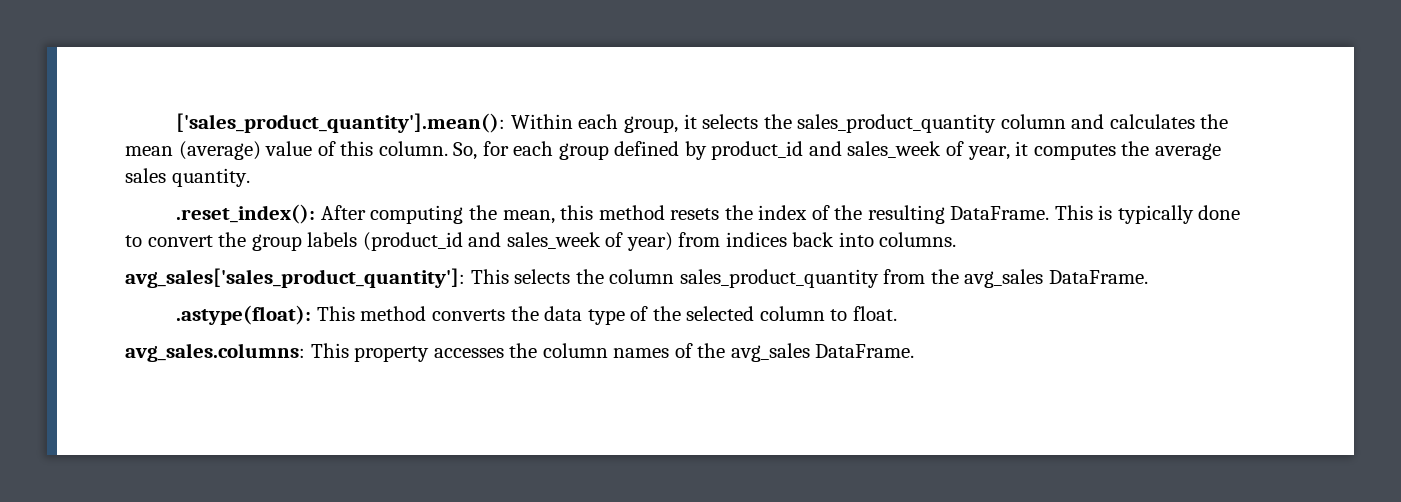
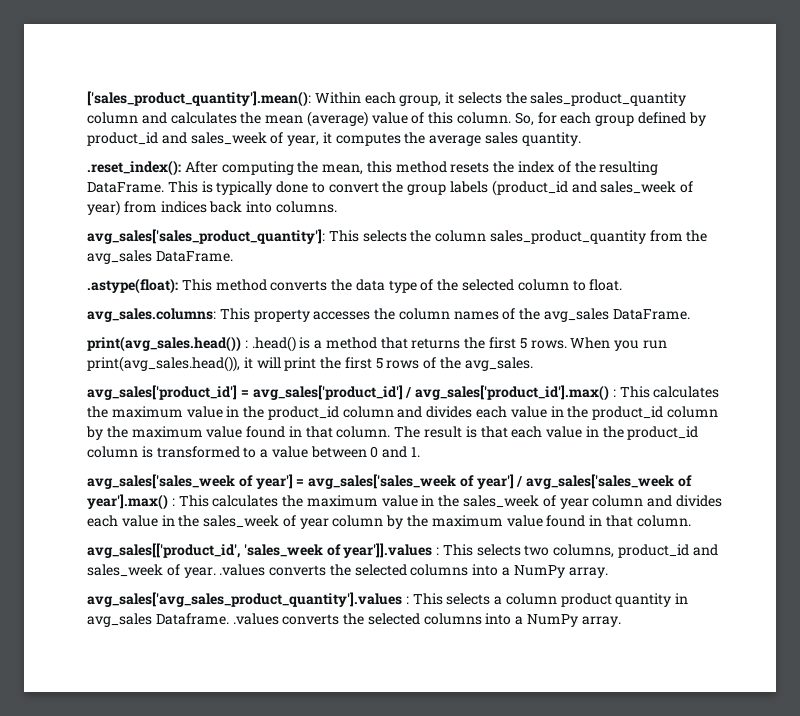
(915, 351) none -> [87,336,667,352] [87,356,533,372] [87,385,720,401] [87,406,718,420] [86,426,699,440] [87,446,421,458] [87,474,693,489] [87,494,722,510] [87,515,691,529] [87,543,718,558] [87,564,608,578] [87,592,689,607] [87,613,621,627] // print(avg_sales.head()) : .head() is a method that returns the first 5 rows. When you run print(avg_sales.head()), it will print the first 5 rows of the avg_sales. // avg_sales['product_id'] = avg_sales['product_id'] / avg_sales['product_id'].max() : This calculates the maximum value in the product_id column and divides each value in the product_id column by the maximum value found in that column. The result is that each value in the product_id column is transformed to a value between 0 and 1. // avg_sales['sales_week of year'] = avg_sales['sales_week of year'] / avg_sales['sales_week of year'].max() : This calculates the maximum value in the sales_week of year column and divides each value in the sales_week of year column by the maximum value found in that column. // avg_sales[['product_id', 'sales_week of year']].values : This selects two columns, product_id and sales_week of year. .values converts the selected columns into a NumPy array. // avg_sales['avg_sales_product_quantity'].values : This selects a column product quantity in avg_sales Dataframe. .values converts the selected columns into a NumPy array.

